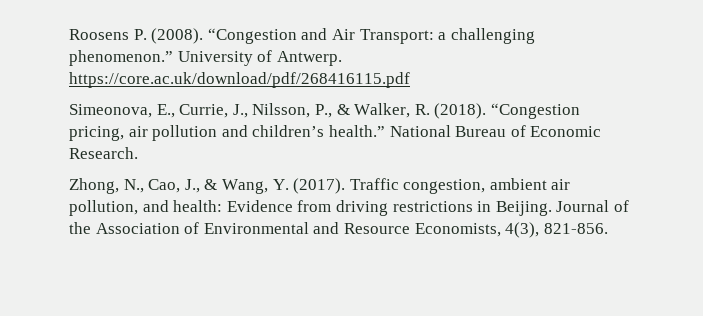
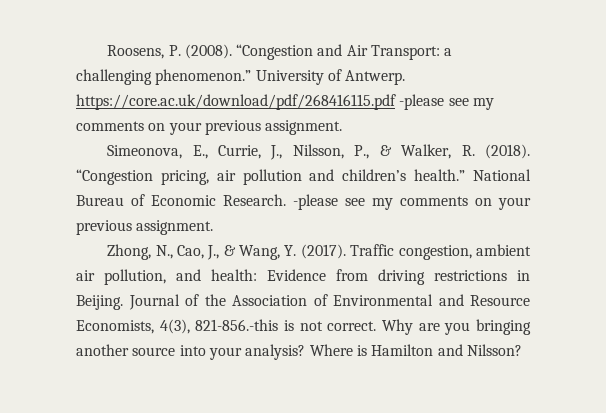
[69,29,129,40] Roosens -> [107,45,165,59] Roosens,
(410, 80) none -> [399,94,494,110] [76,120,343,135] -please see my comments on your previous assignment.
(138, 153) none -> [293,194,531,210] [76,220,214,235] -please see my comments on your previous assignment.
[543,223,608,234] 821-856. -> [195,319,531,335] [76,344,522,360] 821-856.-this is not correct. Why are you bringing another source into your analysis? Where is Hamilton and Nilsson?

